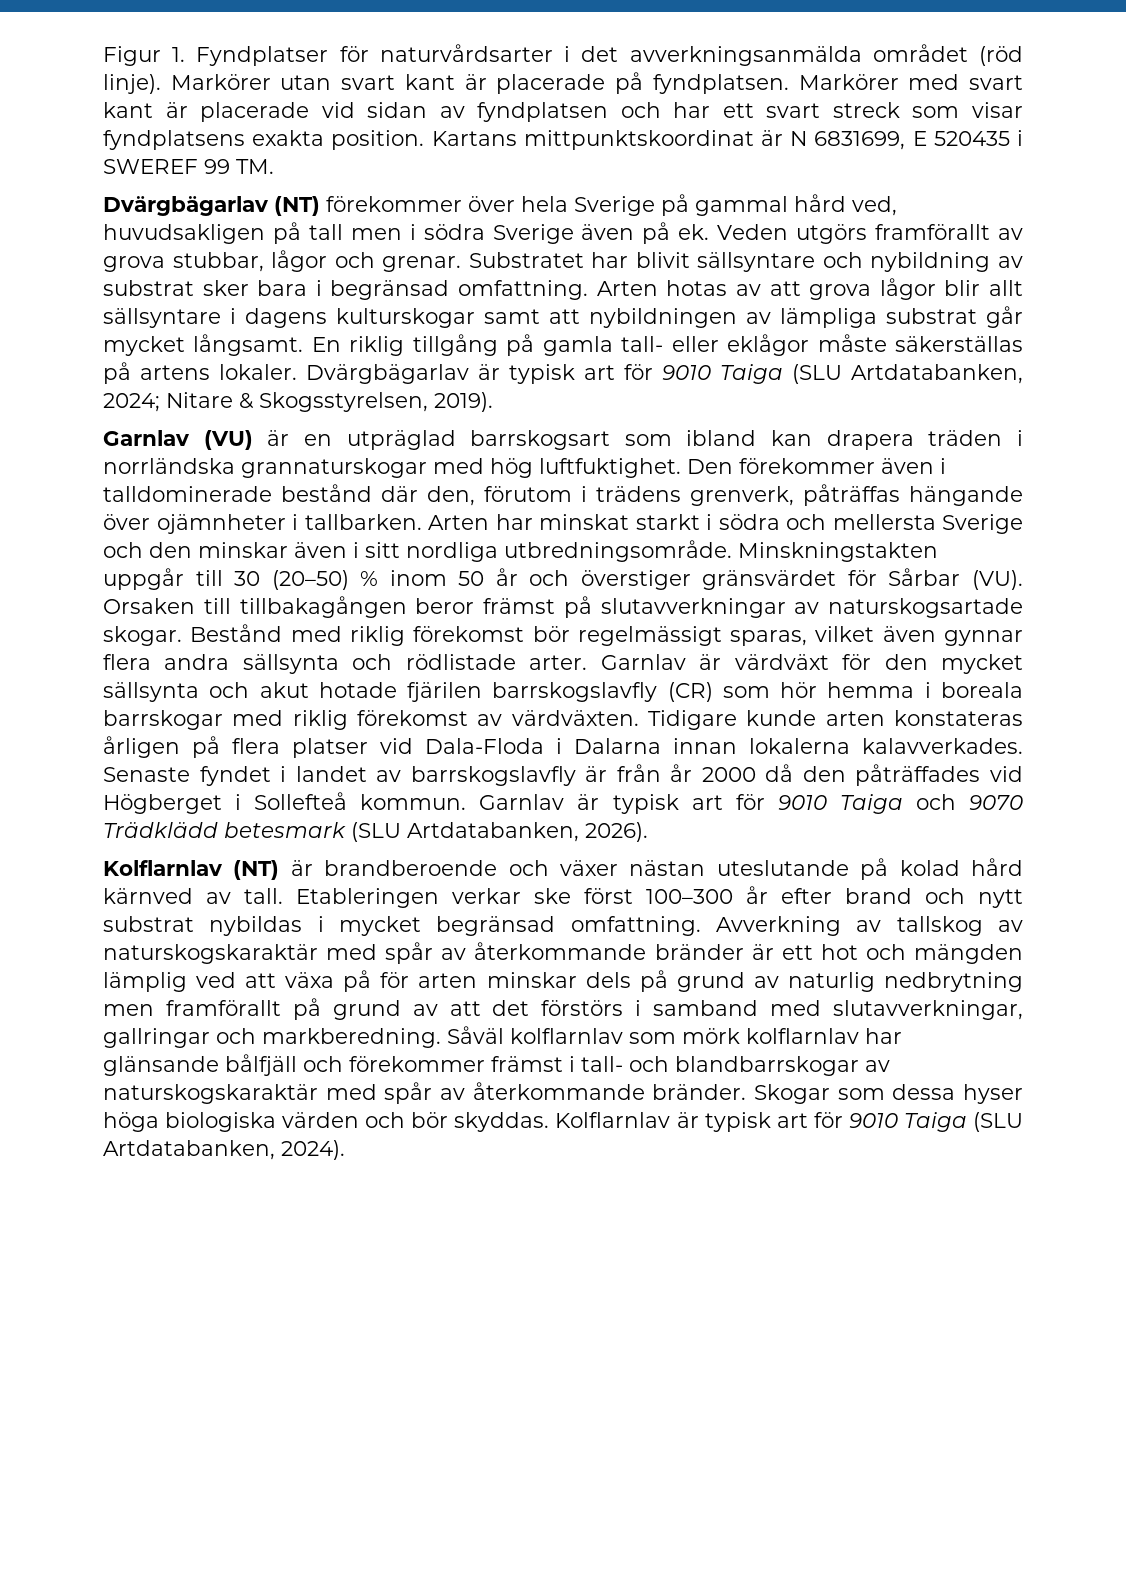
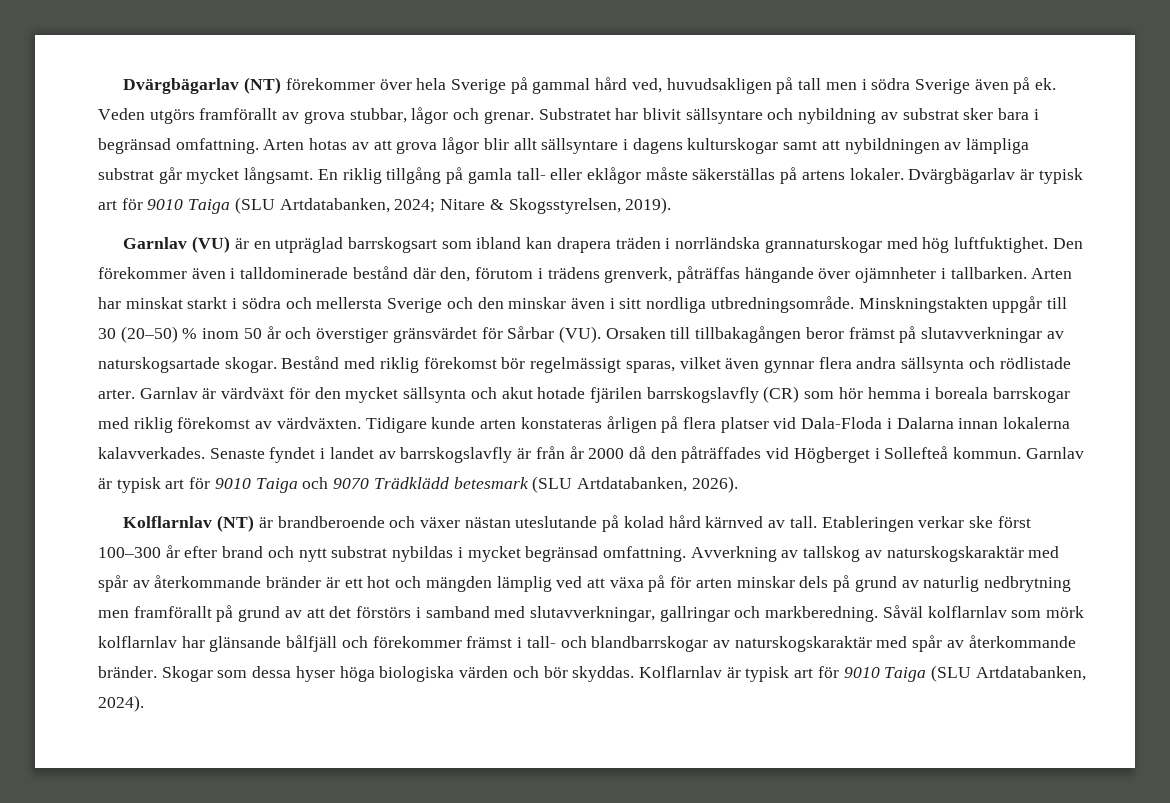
[103,44,1023,66] [103,72,1024,94] [103,102,1024,122] [103,130,1024,150] [103,159,274,174] Figur 1. Fyndplatser för naturvårdsarter i det avverkningsanmälda området (röd linje). Markörer utan svart kant är placerade på fyndplatsen. Markörer med svart kant är placerade vid sidan av fyndplatsen och har ett svart streck som visar fyndplatsens exakta position. Kartans mittpunktskoordinat är N 6831699, E 520435 i SWEREF 99 TM. // -> (123, 86) none

